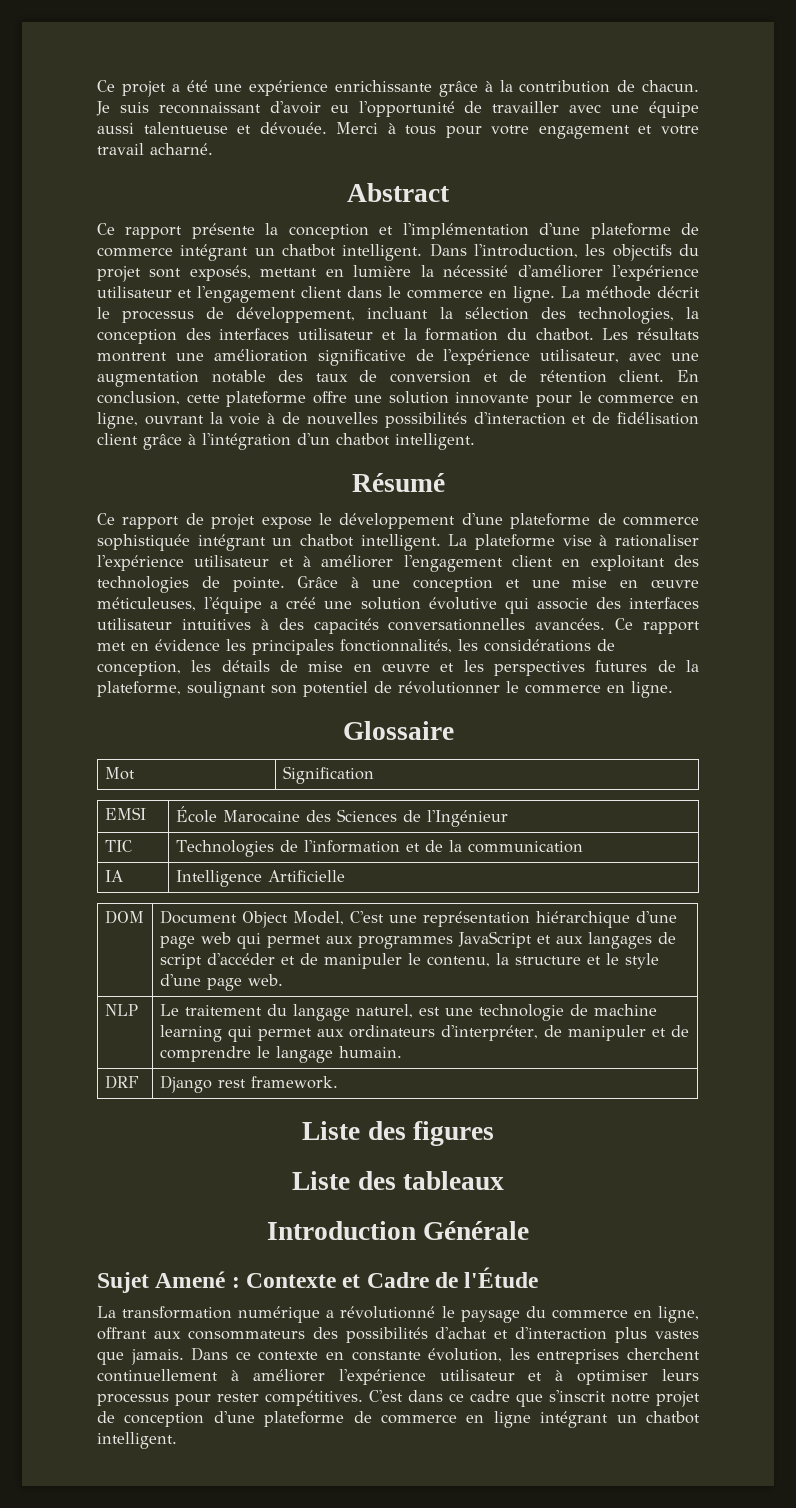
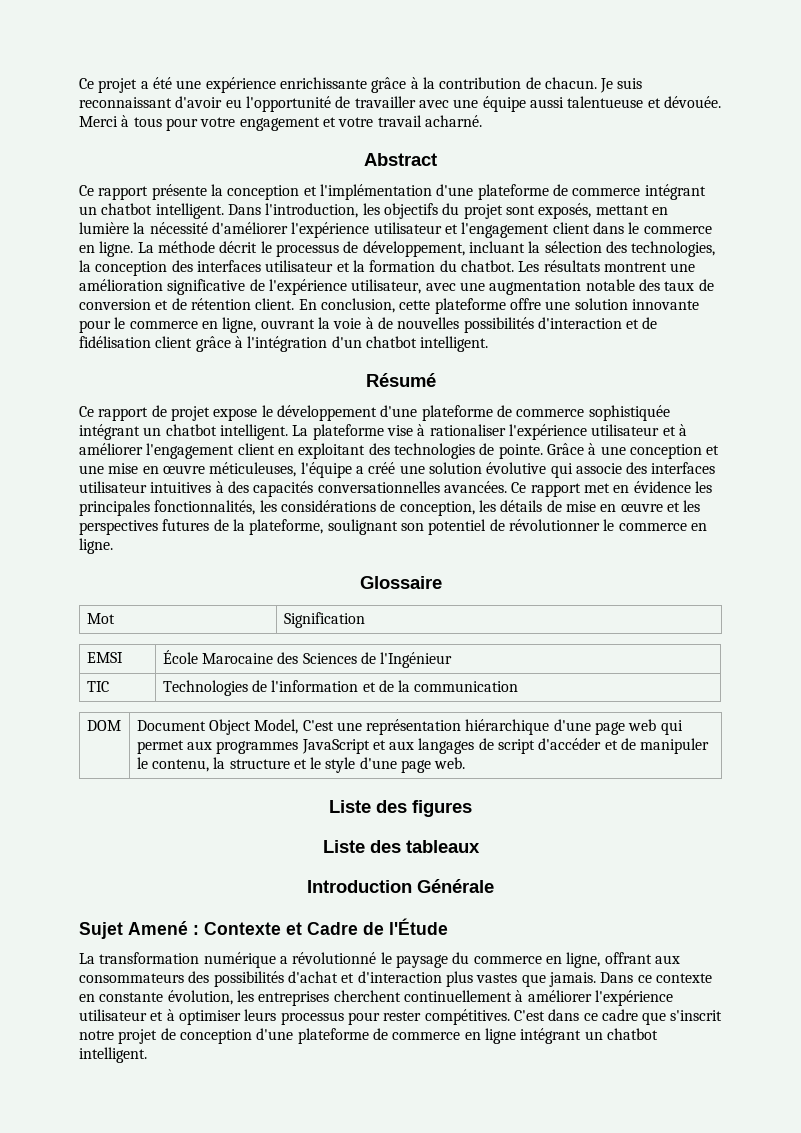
[104,870,123,882] [175,870,345,887] // IA | Intelligence Artificielle -> (519, 686) none
[104,1004,138,1016] [159,1004,657,1021] [159,1025,689,1042] [159,1046,402,1063] [104,1075,139,1089] [159,1075,338,1093] // NLP | Le traitement du langage naturel, est une technologie de machine learning qui permet aux ordinateurs d'interpréter, de manipuler et de comprendre le langage humain. // DRF | Django rest framework. -> (466, 763) none

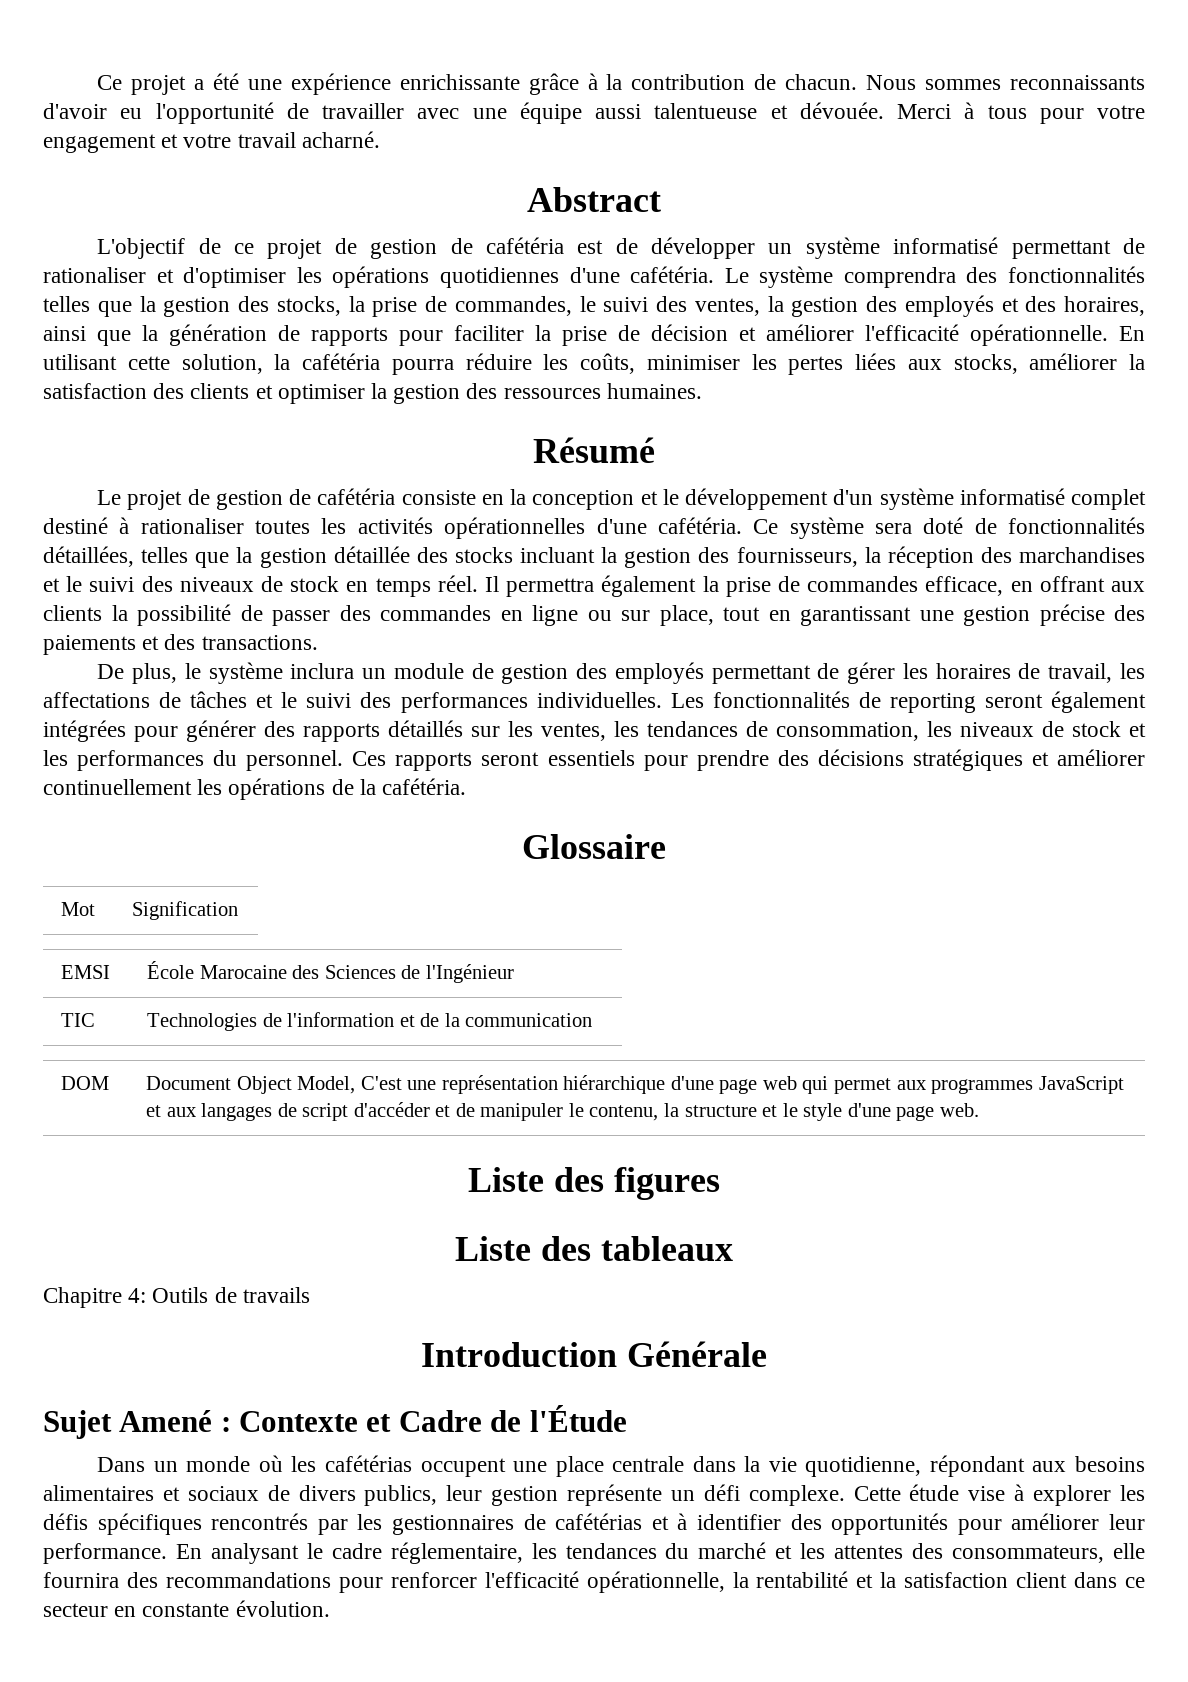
[600,78,643,93] [79,97,172,108] Je suis reconnaissant -> [866,75,1145,90] Nous sommes reconnaissants
[79,184,706,200] [79,203,668,219] [79,222,712,238] [79,241,716,257] [79,260,696,276] [79,279,714,295] [79,298,699,314] [79,317,658,333] [79,336,489,352] [365,373,436,387] [79,405,670,421] [79,424,687,440] [79,443,720,459] [79,462,716,478] [79,481,712,497] [79,500,701,516] [79,519,707,535] [79,538,113,554] Ce rapport présente la conception et l'implémentation d'une plateforme de commerce intégrant un chatbot intelligent. Dans l'introduction, les objectifs du projet sont exposés, mettant en lumière la nécessité d'améliorer l'expérience utilisateur et l'engagement client dans le commerce en ligne. La méthode décrit le processus de développement, incluant la sélection des technologies, la conception des interfaces utilisateur et la formation du chatbot. Les résultats montrent une amélioration significative de l'expérience utilisateur, avec une augmentation notable des taux de conversion et de rétention client. En conclusion, cette plateforme offre une solution innovante pour le commerce en ligne, ouvrant la voie à de nouvelles possibilités d'interaction et de fidélisation client grâce à l'intégration d'un chatbot intelligent. // Résumé // Ce rapport de projet expose le développement d'une plateforme de commerce sophistiquée intégrant un chatbot intelligent. La plateforme vise à rationaliser l'expérience utilisateur et à améliorer l'engagement client en exploitant des technologies de pointe. Grâce à une conception et une mise en œuvre méticuleuses, l'équipe a créé une solution évolutive qui associe des interfaces utilisateur intuitives à des capacités conversationnelles avancées. Ce rapport met en évidence les principales fonctionnalités, les considérations de conception, les détails de mise en œuvre et les perspectives futures de la plateforme, soulignant son potentiel de révolutionner le commerce en ligne. -> [97,237,1145,259] [43,266,1146,288] [43,295,1145,317] [43,324,1145,346] [43,353,1145,375] [43,383,702,404] [533,437,655,463] [97,488,1146,510] [43,517,1146,539] [43,546,1145,568] [43,575,1146,597] [43,604,1145,626] [43,634,318,655] [97,662,1145,684] [43,691,1146,713] [43,720,1146,742] [43,749,1145,771] [43,778,467,800] L'objectif de ce projet de gestion de cafétéria est de développer un système informatisé permettant de rationaliser et d'optimiser les opérations quotidiennes d'une cafétéria. Le système comprendra des fonctionnalités telles que la gestion des stocks, la prise de commandes, le suivi des ventes, la gestion des employés et des horaires, ainsi que la génération de rapports pour faciliter la prise de décision et améliorer l'efficacité opérationnelle. En utilisant cette solution, la cafétéria pourra réduire les coûts, minimiser les pertes liées aux stocks, améliorer la satisfaction des clients et optimiser la gestion des ressources humaines. // Résumé // Le projet de gestion de cafétéria consiste en la conception et le développement d'un système informatisé complet destiné à rationaliser toutes les activités opérationnelles d'une cafétéria. Ce système sera doté de fonctionnalités détaillées, telles que la gestion détaillée des stocks incluant la gestion des fournisseurs, la réception des marchandises et le suivi des niveaux de stock en temps réel. Il permettra également la prise de commandes efficace, en offrant aux clients la possibilité de passer des commandes en ligne ou sur place, tout en garantissant une gestion précise des paiements et des transactions. // De plus, le système inclura un module de gestion des employés permettant de gérer les horaires de travail, les affectations de tâches et le suivi des performances individuelles. Les fonctionnalités de reporting seront également intégrées pour générer des rapports détaillés sur les ventes, les tendances de consommation, les niveaux de stock et les performances du personnel. Ces rapports seront essentiels pour prendre des décisions stratégiques et améliorer continuellement les opérations de la cafétéria.
(480, 846) none -> [43,1287,310,1308] // Chapitre 4: Outils de travails
[79,952,680,968] [79,971,712,987] [79,990,673,1006] [79,1009,723,1025] [79,1028,658,1044] [79,1047,147,1063] La transformation numérique a révolutionné le paysage du commerce en ligne, offrant aux consommateurs des possibilités d'achat et d'interaction plus vastes que jamais. Dans ce contexte en constante évolution, les entreprises cherchent continuellement à améliorer l'expérience utilisateur et à optimiser leurs processus pour rester compétitives. C'est dans ce cadre que s'inscrit notre projet de conception d'une plateforme de commerce en ligne intégrant un chatbot intelligent. -> [97,1455,1145,1477] [43,1484,1145,1506] [43,1513,1145,1535] [43,1542,1145,1564] [43,1571,1145,1593] [43,1600,330,1617] Dans un monde où les cafétérias occupent une place centrale dans la vie quotidienne, répondant aux besoins alimentaires et sociaux de divers publics, leur gestion représente un défi complexe. Cette étude vise à explorer les défis spécifiques rencontrés par les gestionnaires de cafétérias et à identifier des opportunités pour améliorer leur performance. En analysant le cadre réglementaire, les tendances du marché et les attentes des consommateurs, elle fournira des recommandations pour renforcer l'efficacité opérationnelle, la rentabilité et la satisfaction client dans ce secteur en constante évolution.

